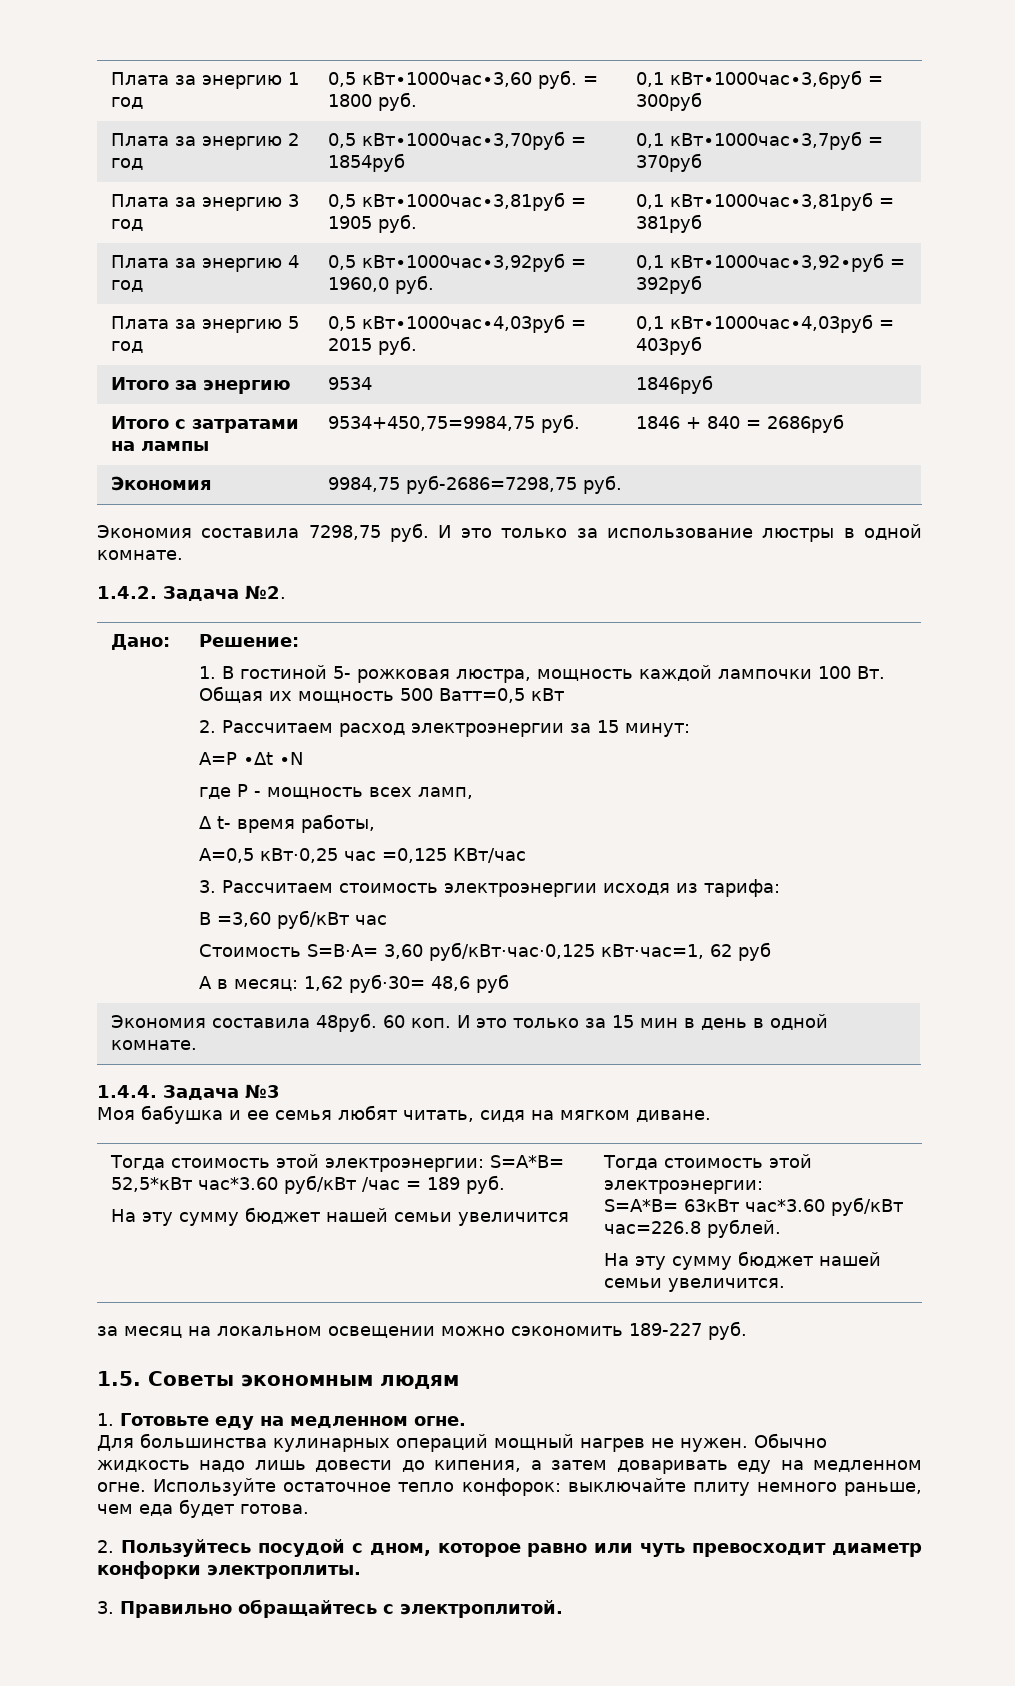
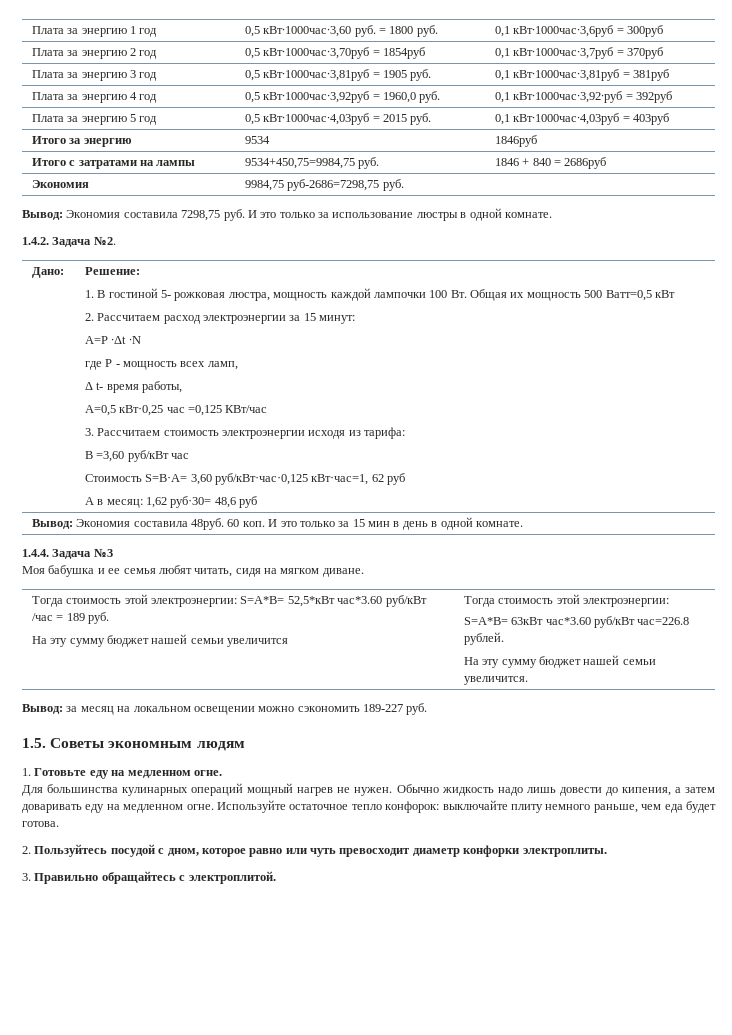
(623, 484) none -> [22,210,63,220] Вывод:
(510, 983) none -> [31,519,73,529] Вывод:
(786, 1285) none -> [22,704,63,714] Вывод:

